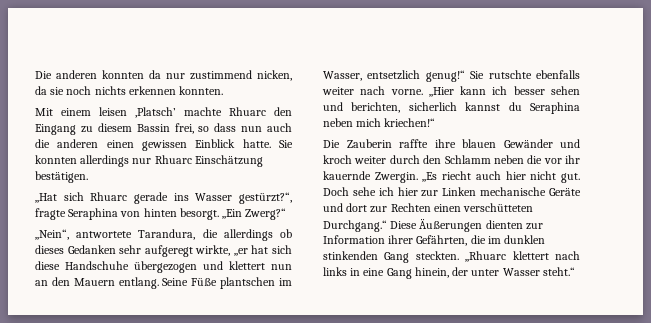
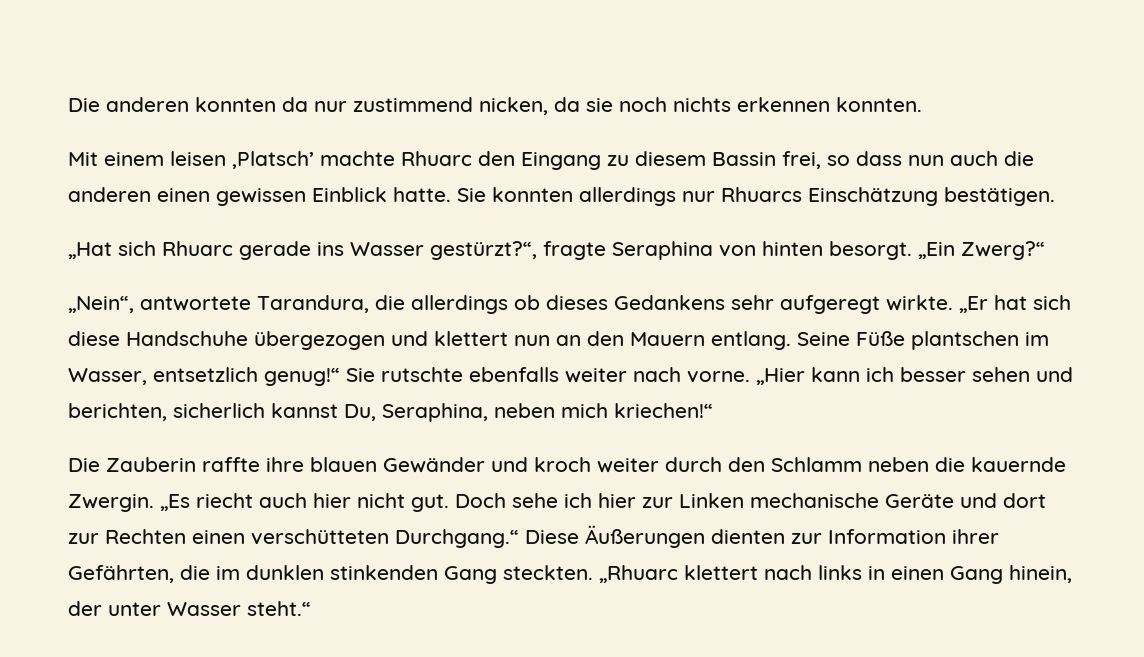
[154,155,192,164] Rhuarc -> [721,187,802,202] Rhuarcs
[67,245,116,254] Gedanken -> [614,295,725,310] Gedankens
[195,245,248,256] wirkte, „er -> [886,295,988,313] wirkte. „Er
[508,102,580,114] du Seraphina -> [344,403,488,422] Du, Seraphina,
[543,155,580,164] vor ihr -> (965, 464) none
[363,268,385,276] eine -> [891,566,944,580] einen

